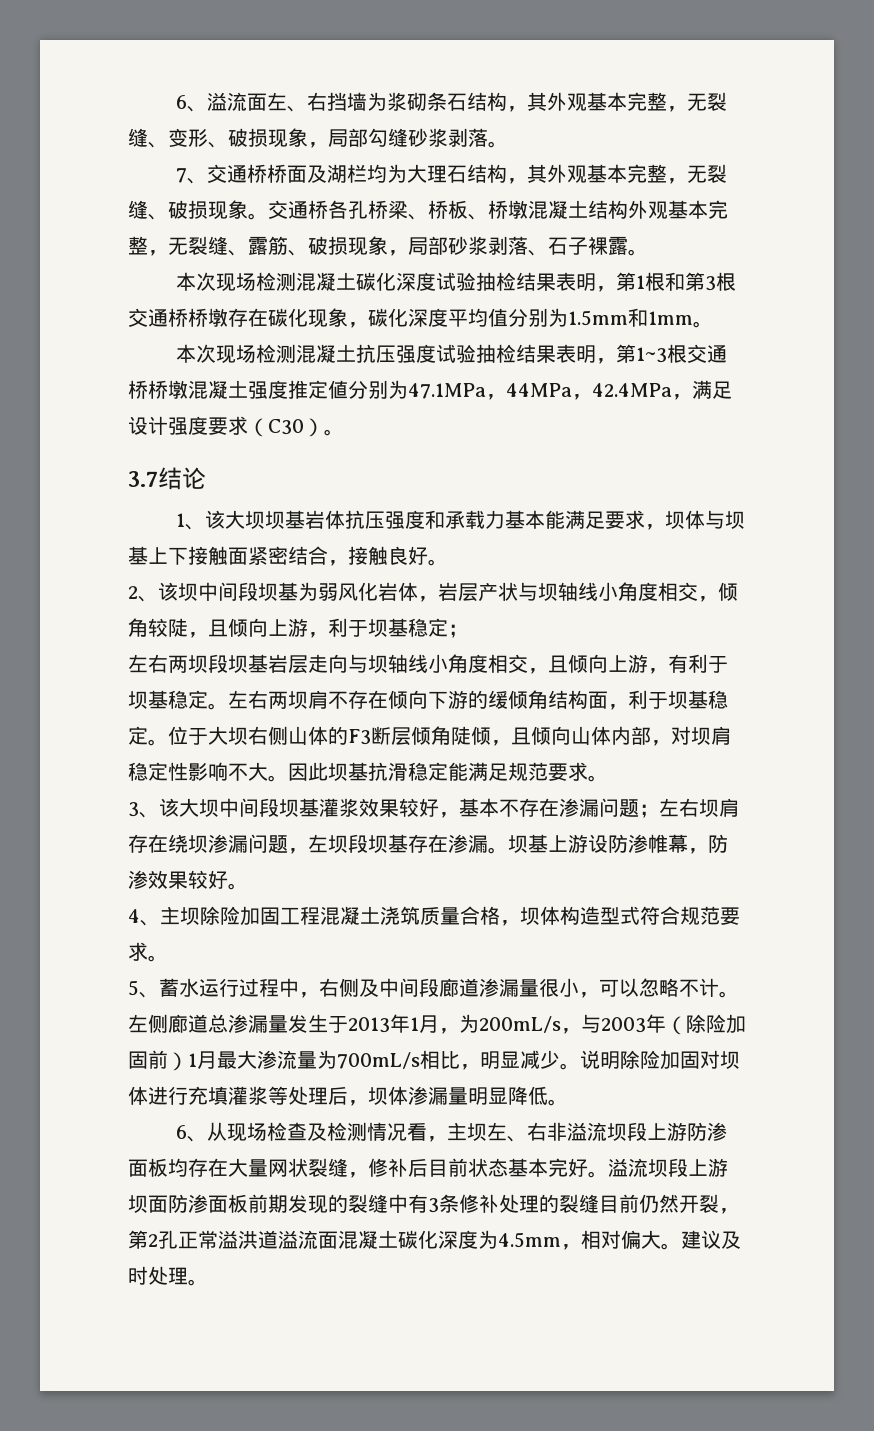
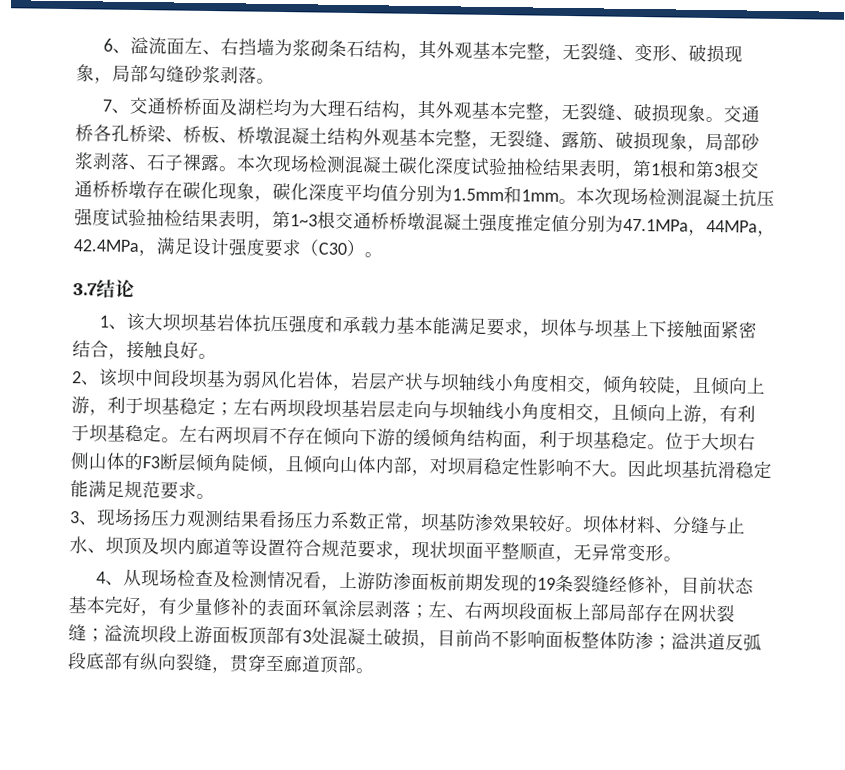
(648, 252) // -> (238, 169) none
(713, 324) // -> (577, 201) none
(468, 631) // -> (234, 409) none
[159,798,739,818] [128,834,728,854] [128,870,248,890] [128,906,740,926] [128,942,168,962] [128,978,739,998] [128,1014,746,1035] [128,1050,740,1071] [128,1086,568,1106] [175,1125,187,1139] 该大坝中间段坝基灌浆效果较好，基本不存在渗漏问题；左右坝肩存在绕坝渗漏问题，左坝段坝基存在渗漏。坝基上游设防渗帷幕，防渗效果较好。 // 4、主坝除险加固工程混凝土浇筑质量合格，坝体构造型式符合规范要求。 // 5、蓄水运行过程中，右侧及中间段廊道渗漏量很小，可以忽略不计。左侧廊道总渗漏量发生于2013年1月，为200mL/s，与2003年（除险加固前）1月最大渗流量为700mL/s相比，明显减少。说明除险加固对坝体进行充填灌浆等处理后，坝体渗漏量明显降低。 // 6 -> [97,507,746,535] [69,536,682,563] [96,571,107,584] 现场扬压力观测结果看扬压力系数正常，坝基防渗效果较好。坝体材料、分缝与止水、坝顶及坝内廊道等设置符合规范要求，现状坝面平整顺直，无异常变形。 // 4
[446,1122,727,1142] [128,1158,728,1178] [128,1194,739,1214] [128,1230,741,1250] [128,1266,188,1285] 主坝左、右非溢流坝段上游防渗面板均存在大量网状裂缝，修补后目前状态基本完好。溢流坝段上游坝面防渗面板前期发现的裂缝中有3条修补处理的裂缝目前仍然开裂，第2孔正常溢洪道溢流面混凝土碳化深度为4.5mm，相对偏大。建议及时处理 -> [339,571,755,596] [68,595,735,623] [68,624,762,652] [67,652,357,674] 上游防渗面板前期发现的19条裂缝经修补，目前状态基本完好，有少量修补的表面环氧涂层剥落；左、右两坝段面板上部局部存在网状裂缝；溢流坝段上游面板顶部有3处混凝土破损，目前尚不影响面板整体防渗；溢洪道反弧段底部有纵向裂缝，贯穿至廊道顶部

